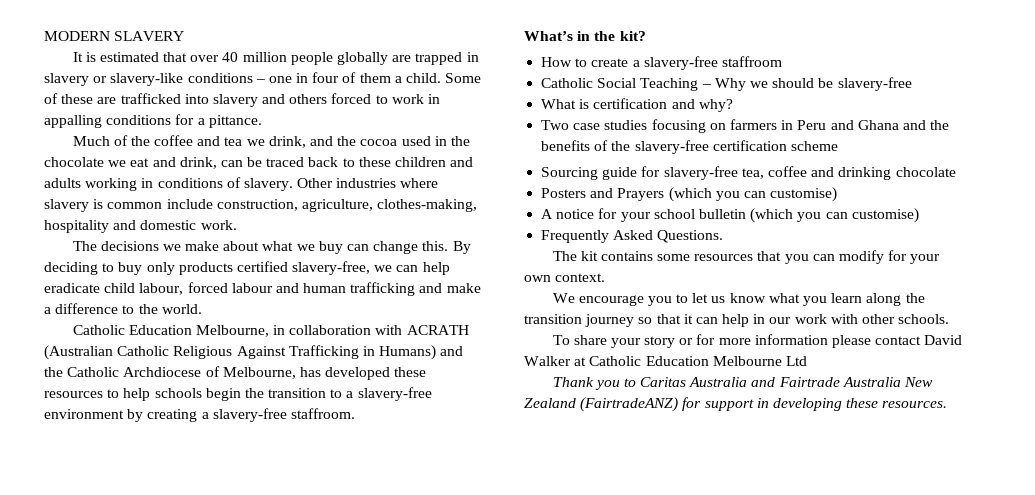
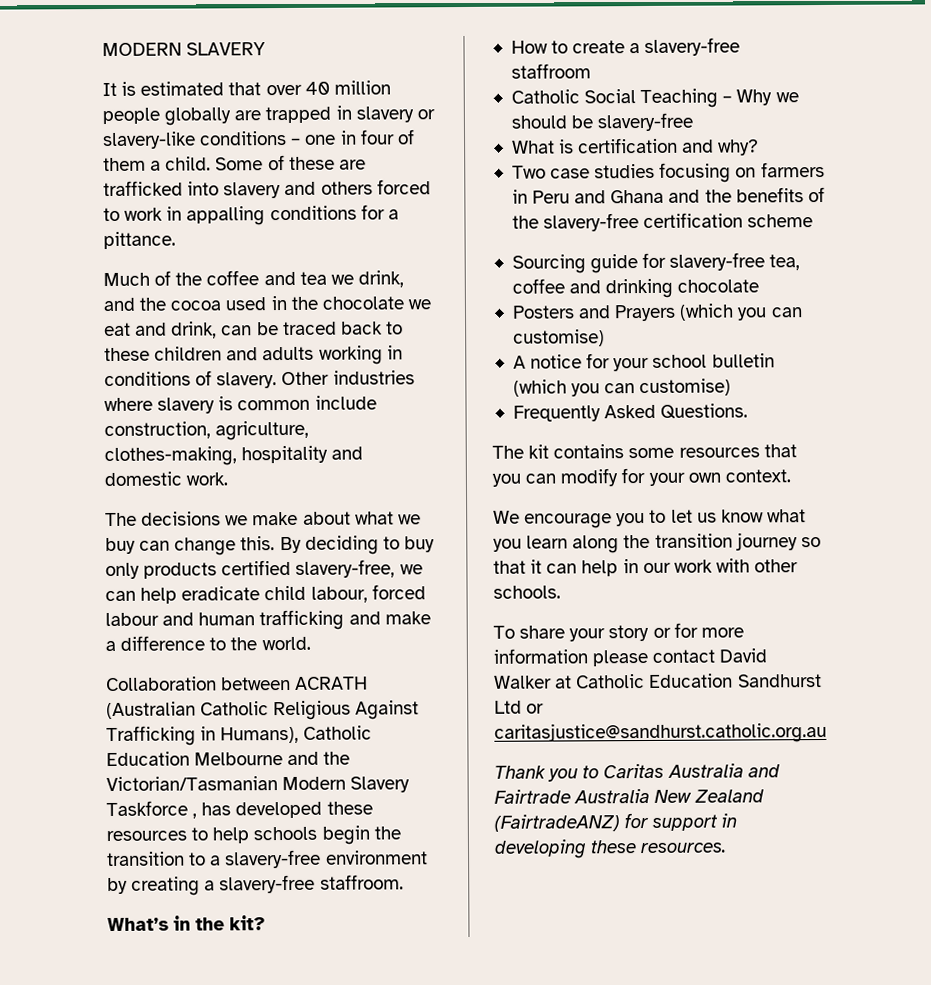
[72,325,403,337] Catholic Education Melbourne, in collaboration with -> [106,676,292,692] Collaboration between
[379,345,464,360] [44,366,296,379] Humans) and the Catholic Archdiocese of Melbourne, -> [220,725,373,744] [106,751,351,767] [106,776,411,793] [106,800,198,819] Humans), Catholic Education Melbourne and the Victorian/Tasmanian Modern Slavery Taskforce ,
[712,356,782,366] Melbourne -> [737,674,822,688] Sandhurst
(807, 361) none -> [526,703,545,714] [494,721,827,744] or caritasjustice@sandhurst.catholic.org.au

